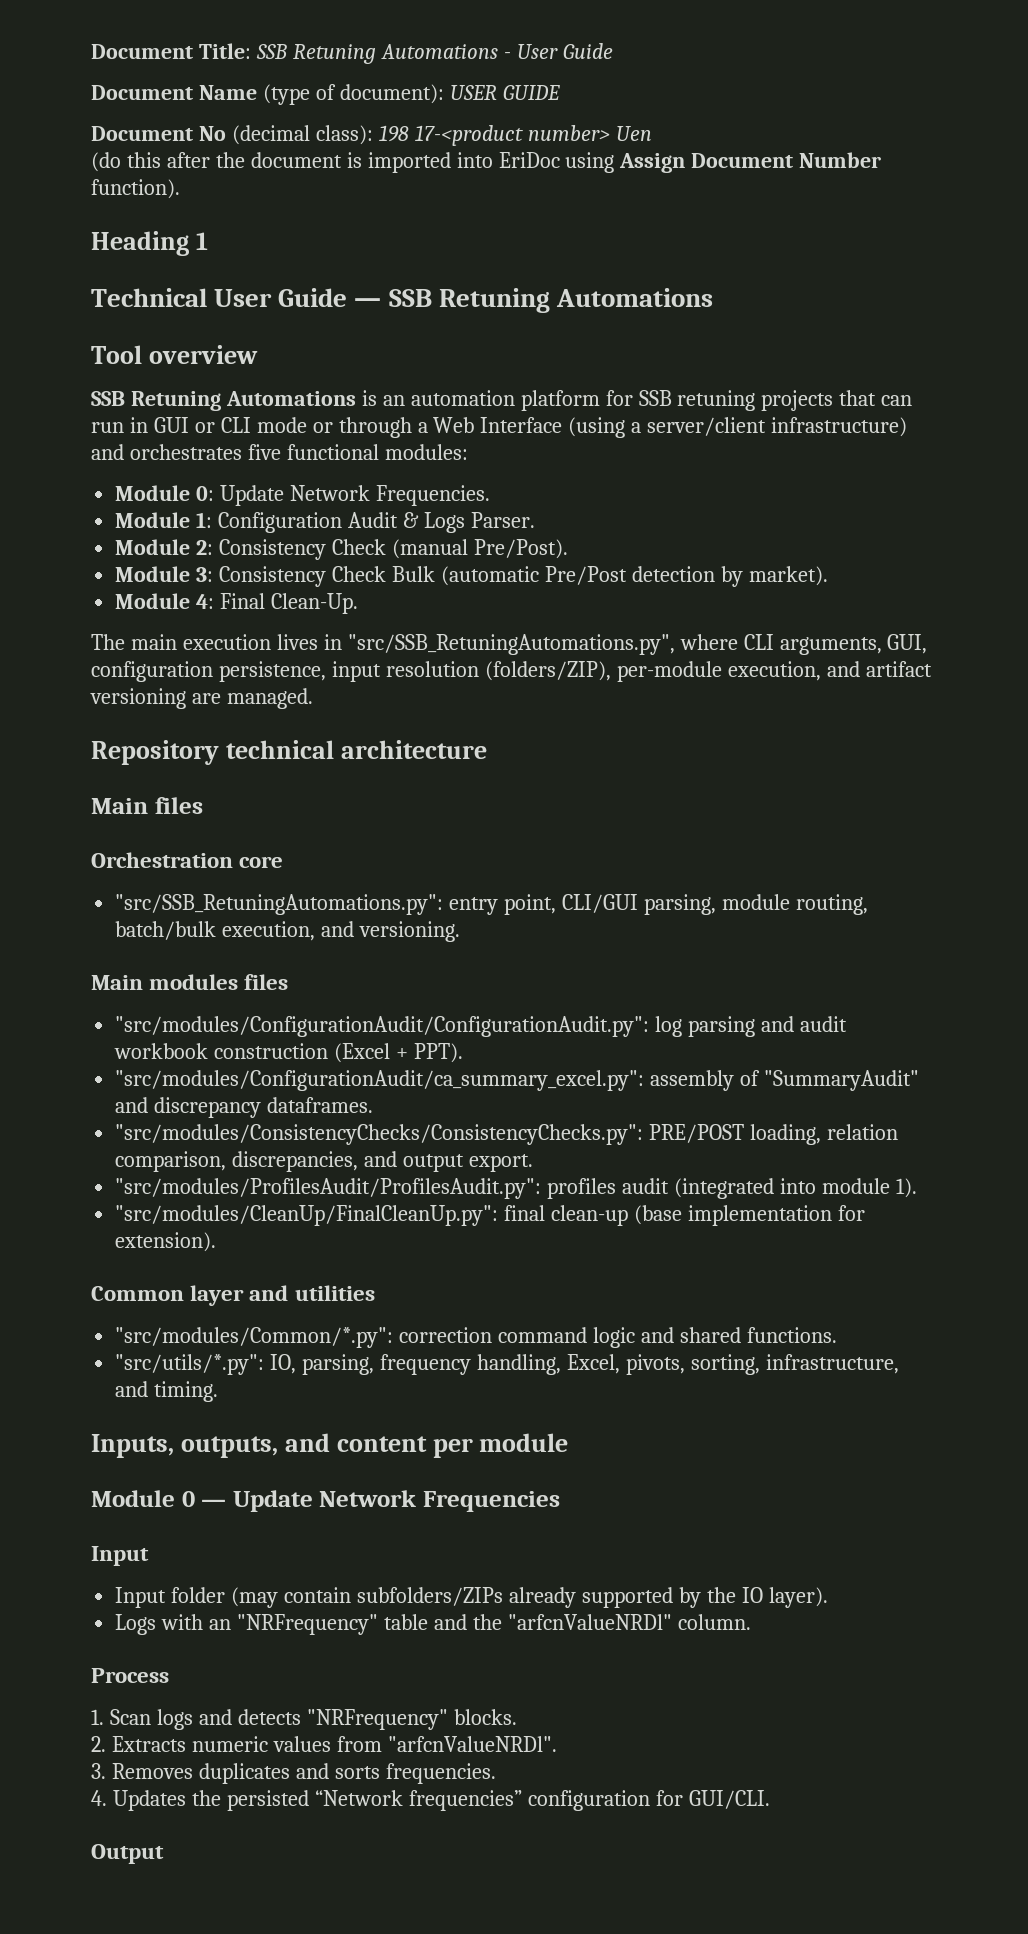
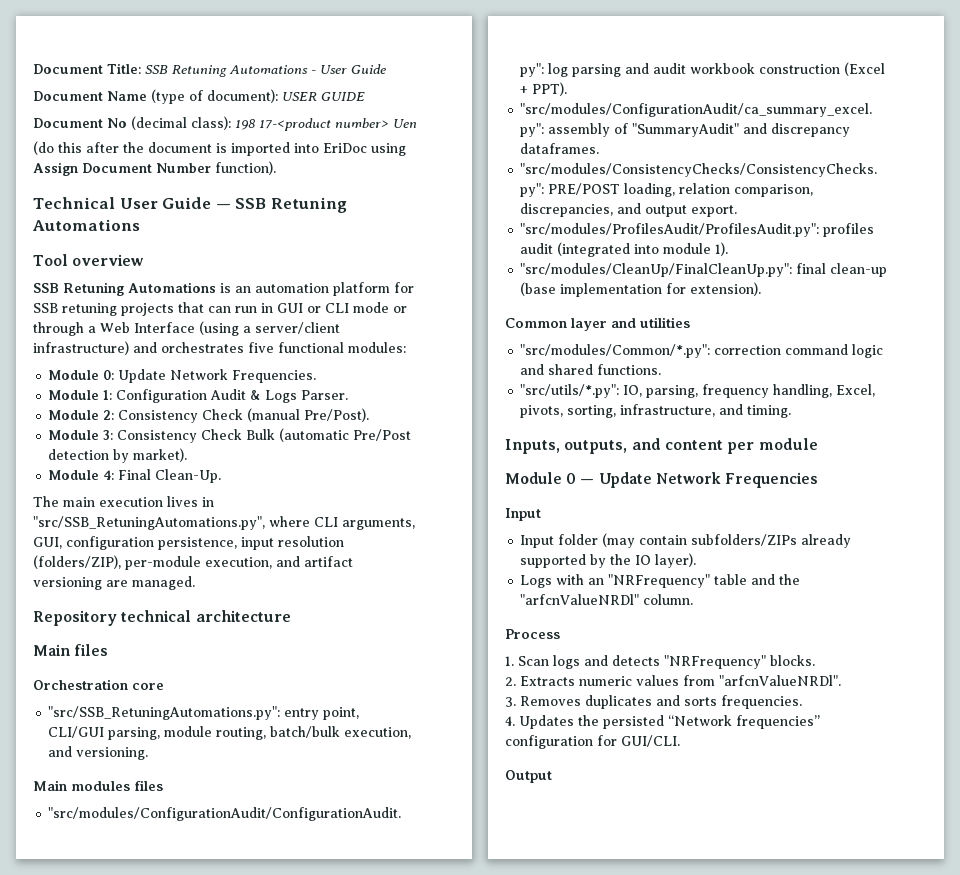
[91,231,208,256] // Heading 1 -> (276, 168) none

